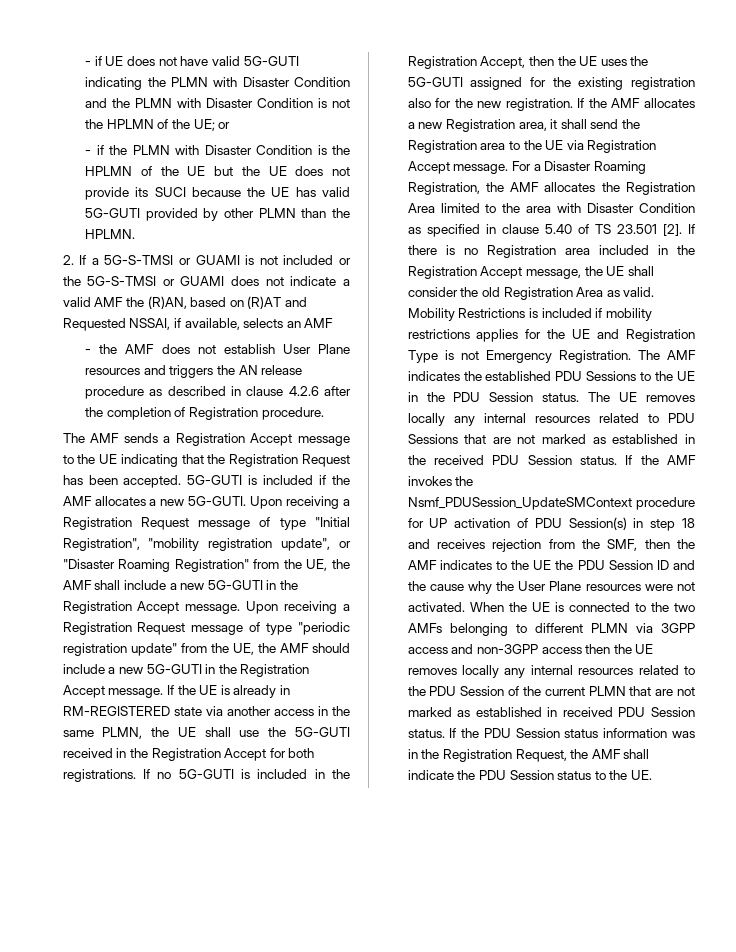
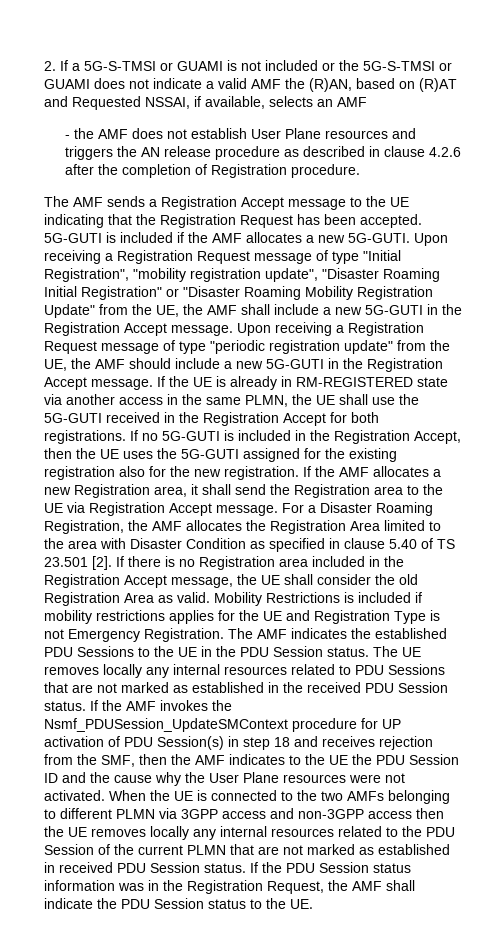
[85,56,299,66] [85,77,350,90] [85,98,350,108] [85,119,231,131] [85,145,351,155] [85,166,351,176] [85,187,350,200] [85,208,350,221] [85,229,136,239] - if UE does not have valid 5G-GUTI indicating the PLMN with Disaster Condition and the PLMN with Disaster Condition is not the HPLMN of the UE; or // - if the PLMN with Disaster Condition is the HPLMN of the UE but the UE does not provide its SUCI because the UE has valid 5G-GUTI provided by other PLMN than the HPLMN. // -> (43, 66) none
[339,541,352,548] [62,559,249,572] or "Disaster Roaming Registration" -> [321,268,440,282] [43,286,433,300] [43,304,95,318] "Disaster Roaming Initial Registration" or "Disaster Roaming Mobility Registration Update"

